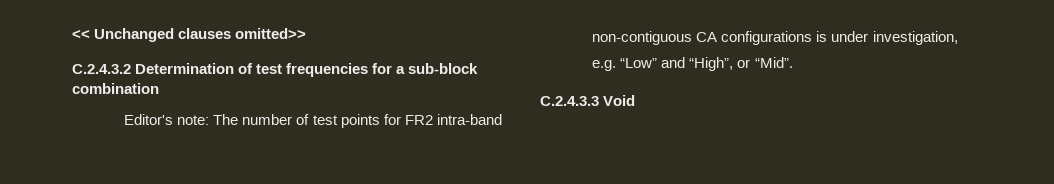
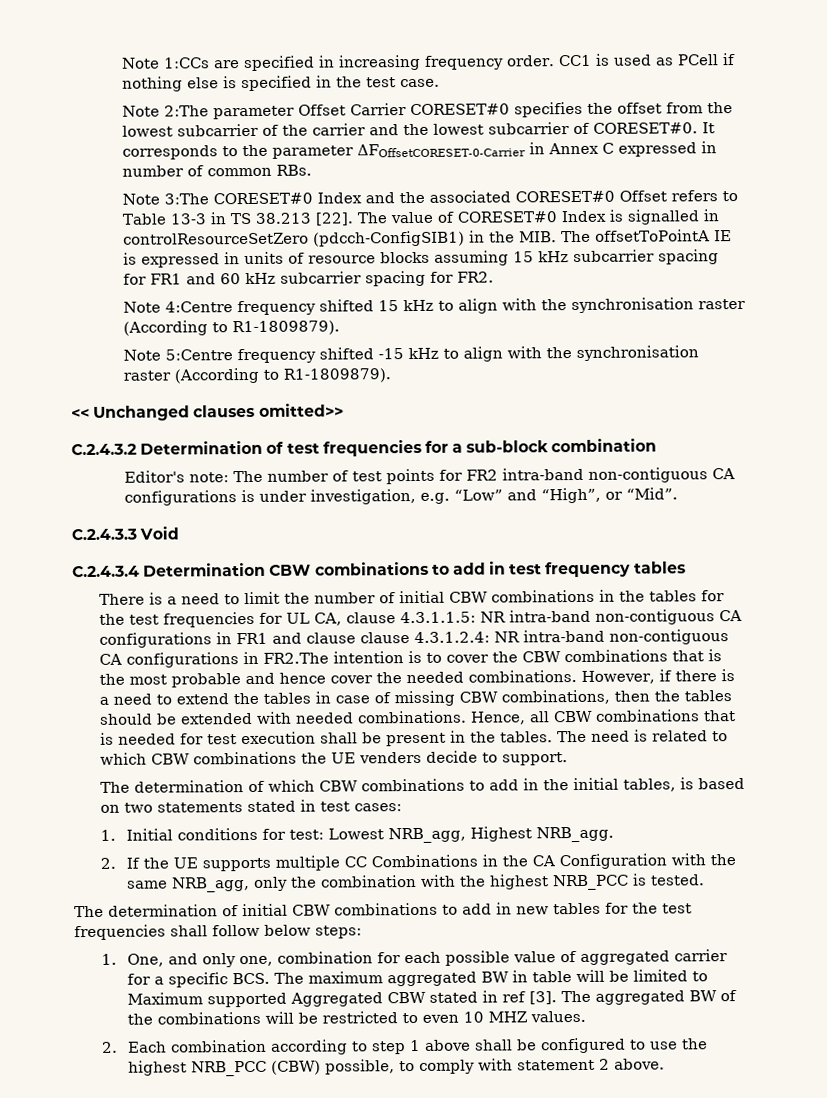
(72, 34) none -> [121,53,737,72] [122,75,441,92] [122,101,734,120] [122,122,716,137] [122,141,718,160] [122,164,313,177] [122,190,739,205] [122,209,721,226] [123,229,733,247] [123,249,720,268] [123,270,495,287] [123,297,747,316] [123,320,341,336] [123,345,700,364] [123,367,392,384] Note 1:CCs are specified in increasing frequency order. CC1 is used as PCell if nothing else is specified in the test case. // Note 2:The parameter Offset Carrier CORESET#0 specifies the offset from the lowest subcarrier of the carrier and the lowest subcarrier of CORESET#0. It corresponds to the parameter ΔFOffsetCORESET-0-Carrier in Annex C expressed in number of common RBs. // Note 3:The CORESET#0 Index and the associated CORESET#0 Offset refers to Table 13-3 in TS 38.213 [22]. The value of CORESET#0 Index is signalled in controlResourceSetZero (pdcch-ConfigSIB1) in the MIB. The offsetToPointA IE is expressed in units of resource blocks assuming 15 kHz subcarrier spacing for FR1 and 60 kHz subcarrier spacing for FR2. // Note 4:Centre frequency shifted 15 kHz to align with the synchronisation raster (According to R1-1809879). // Note 5:Centre frequency shifted -15 kHz to align with the synchronisation raster (According to R1-1809879). //
(636, 100) none -> [72,561,686,578] [98,589,725,605] [98,609,742,628] [98,629,729,648] [98,649,722,668] [98,669,735,688] [98,689,732,707] [99,709,736,725] [99,729,728,747] [99,750,568,766] [99,777,745,793] [99,799,402,813] [99,826,615,844] [99,853,737,872] [127,873,706,893] [74,902,692,918] [74,924,362,941] [100,949,729,968] [127,969,709,988] [127,990,738,1008] [127,1010,587,1025] [101,1037,709,1055] [128,1058,666,1077] // C.2.4.3.4 Determination CBW combinations to add in test frequency tables // There is a need to limit the number of initial CBW combinations in the tables for the test frequencies for UL CA, clause 4.3.1.1.5: NR intra-band non-contiguous CA configurations in FR1 and clause clause 4.3.1.2.4: NR intra-band non-contiguous CA configurations in FR2.The intention is to cover the CBW combinations that is the most probable and hence cover the needed combinations. However, if there is a need to extend the tables in case of missing CBW combinations, then the tables should be extended with needed combinations. Hence, all CBW combinations that is needed for test execution shall be present in the tables. The need is related to which CBW combinations the UE venders decide to support. // The determination of which CBW combinations to add in the initial tables, is based on two statements stated in test cases: // 1. Initial conditions for test: Lowest NRB_agg, Highest NRB_agg. // 2. If the UE supports multiple CC Combinations in the CA Configuration with the same NRB_agg, only the combination with the highest NRB_PCC is tested. // The determination of initial CBW combinations to add in new tables for the test frequencies shall follow below steps: // 1. One, and only one, combination for each possible value of aggregated carrier for a specific BCS. The maximum aggregated BW in table will be limited to Maximum supported Aggregated CBW stated in ref [3]. The aggregated BW of the combinations will be restricted to even 10 MHZ values. // 2. Each combination according to step 1 above shall be configured to use the highest NRB_PCC (CBW) possible, to comply with statement 2 above.

